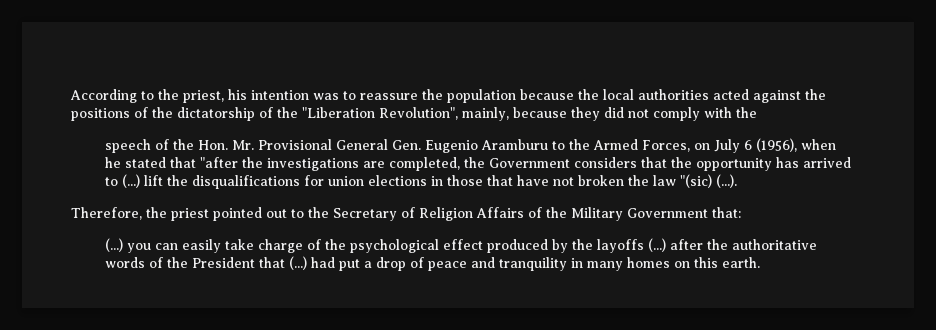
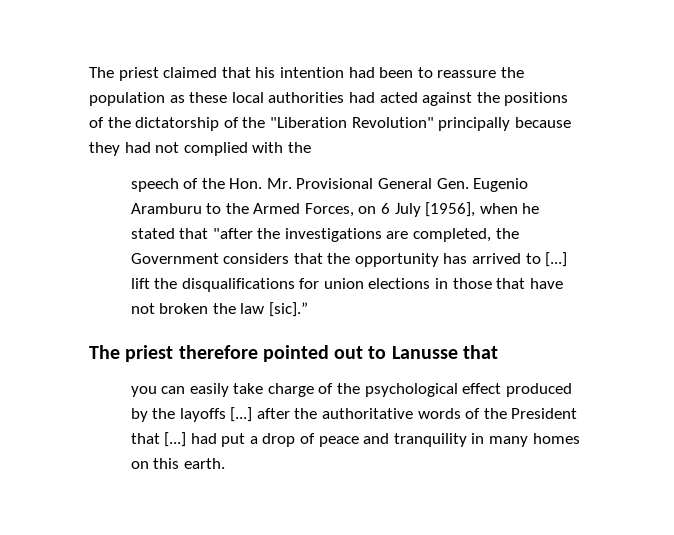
[70,89,339,103] According to the priest, his intention was -> [89,67,414,81] The priest claimed that his intention had been
[520,89,599,100] because the -> [169,92,228,103] as these
(709, 94) none -> [348,92,375,103] had
[379,107,700,121] Revolution", mainly, because they did not comply -> [351,117,571,131] [89,142,248,156] Revolution" principally because they had not complied
[714,138,798,153] July 6 (1956), -> [381,202,476,217] 6 July [1956],
[122,174,141,188] (...) -> [545,252,568,267] [...]
[680,174,738,188] [71,207,741,221] [105,238,124,252] "(sic) (...). // Therefore, the priest pointed out to the Secretary of Religion Affairs of the Military Government that: // (...) -> [268,302,308,317] [89,345,498,362] [sic].” // The priest therefore pointed out to Lanusse that //
[648,238,667,252] (...) -> [230,407,253,422] [...]
[289,256,308,270] (...) -> [164,432,187,447] [...]

